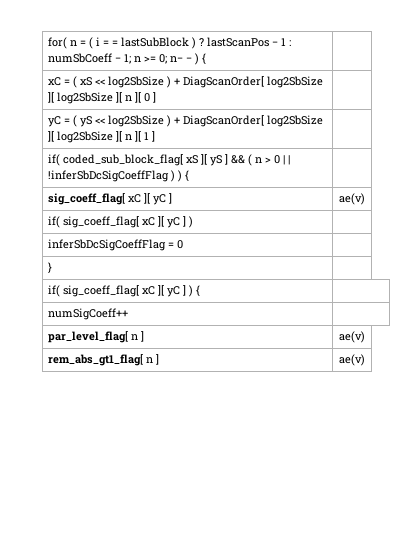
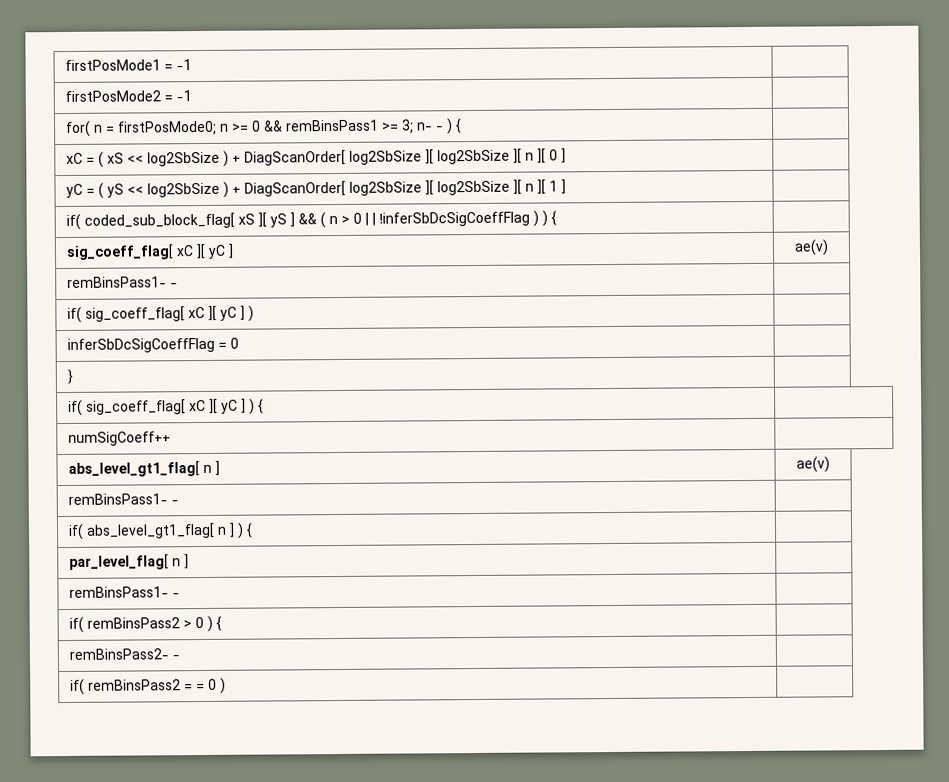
[47,37,291,49] [47,53,167,64] for( n = ( i = = lastSubBlock ) ? lastScanPos − 1 : numSbCoeff − 1; n >= 0; -> [64,59,192,71] [64,90,192,102] [65,119,414,137] firstPosMode1 = −1 | // firstPosMode2 = −1 | // for( n = firstPosMode0; n >= 0 && remBinsPass1 >= 3;
(365, 199) none -> [66,276,178,288] // remBinsPass1− − |
[47,331,128,343] par_level_flag[ -> [67,461,200,477] abs_level_gt1_flag[
[47,354,159,366] [339,354,365,366] rem_abs_gt1_flag[ n ] | ae(v) -> [67,493,179,505] [67,522,253,540] [68,554,189,570] [68,586,180,598] [68,615,222,633] [68,648,180,660] [69,677,226,695] remBinsPass1− − | // if( abs_level_gt1_flag[ n ] ) { | // par_level_flag[ n ] | // remBinsPass1− − | // if( remBinsPass2 > 0 ) { | // remBinsPass2− − | // if( remBinsPass2 = = 0 ) |

